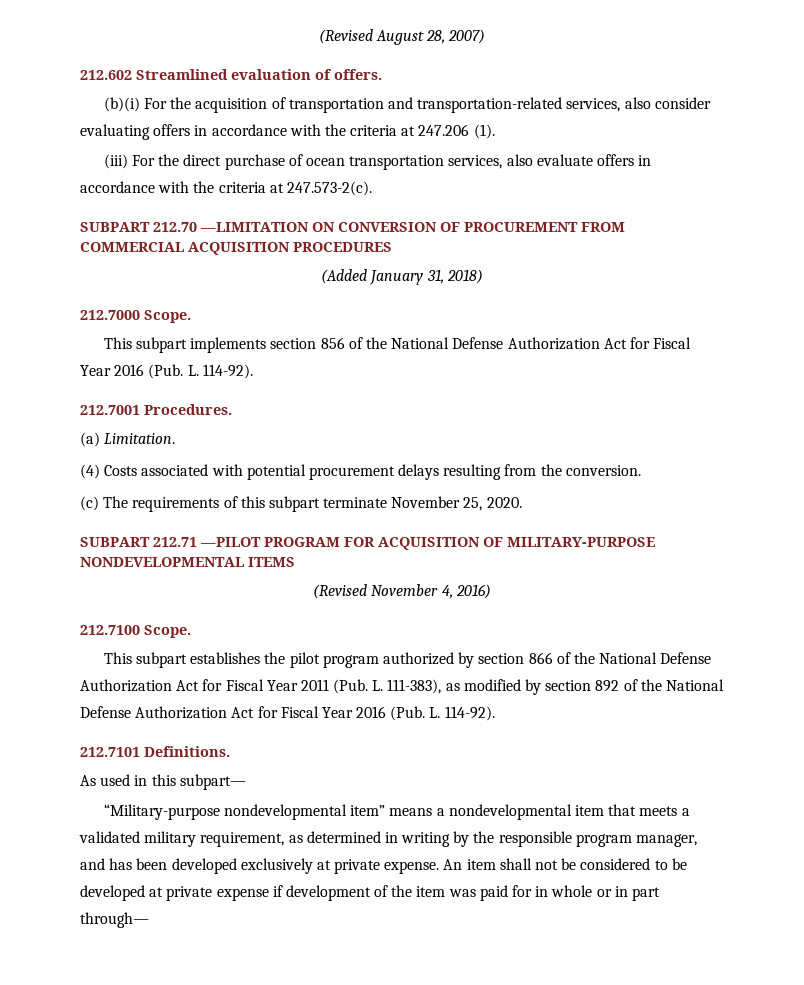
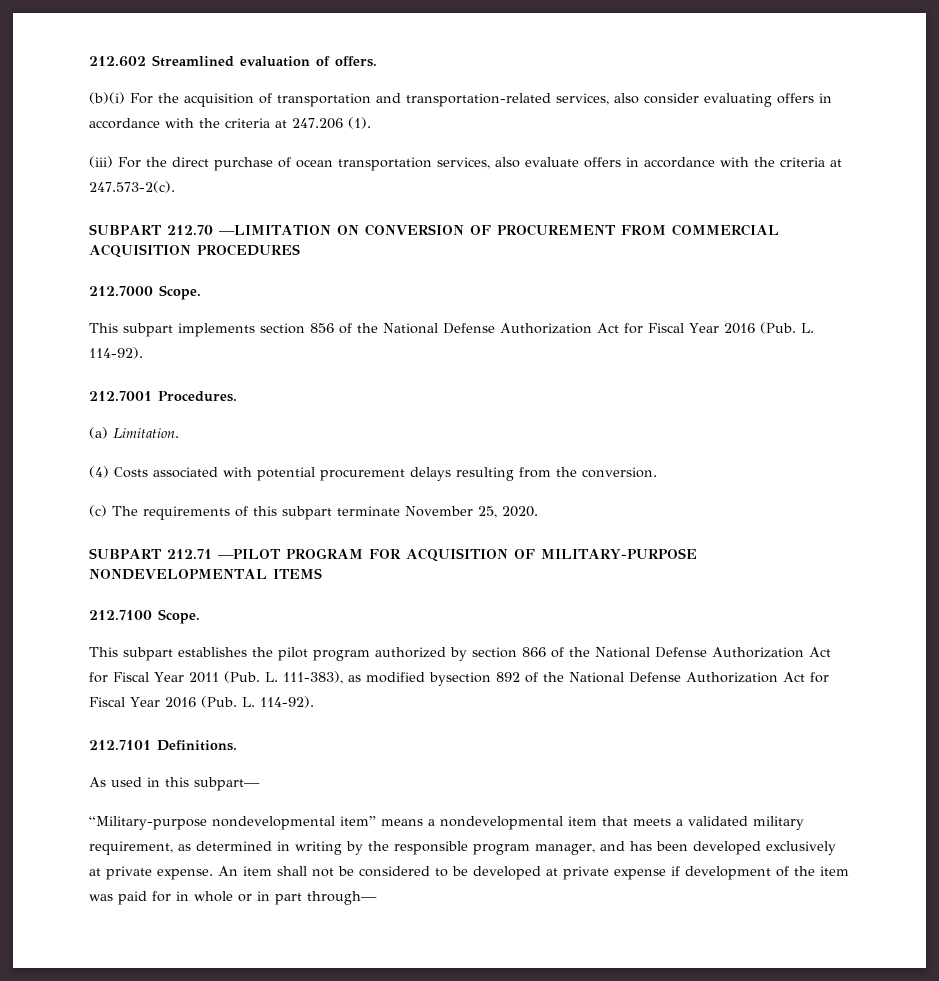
[318,29,486,45] (Revised August 28, 2007) // -> (89, 61) none
[321,269,483,285] // (Added January 31, 2018) -> (300, 250) none
[313,584,491,599] // (Revised November 4, 2016) -> (322, 573) none
[525,679,592,695] by section -> [428,672,491,686] bysection

